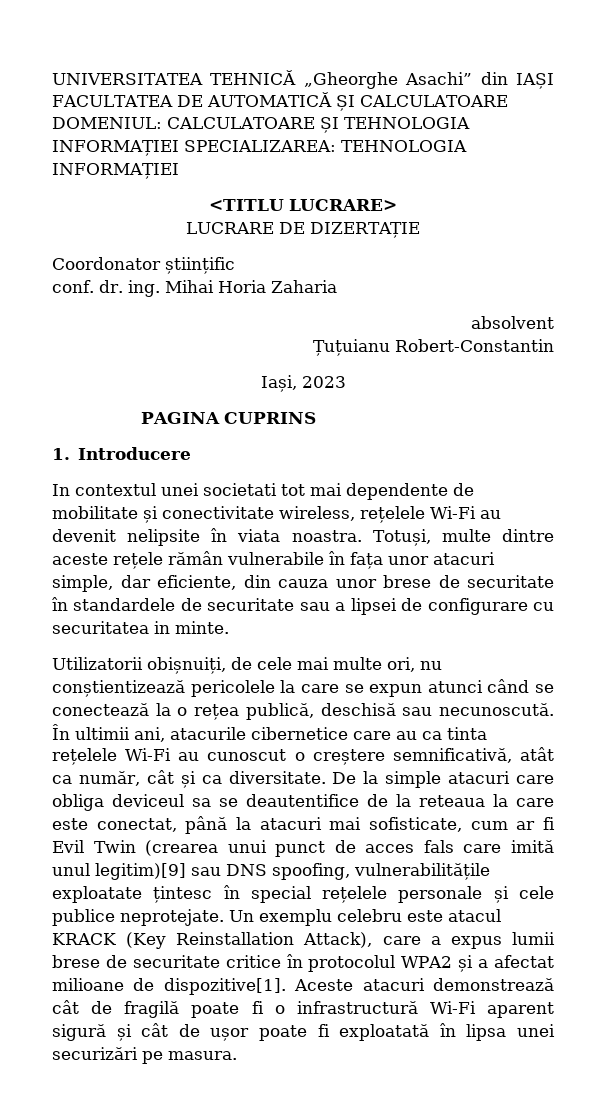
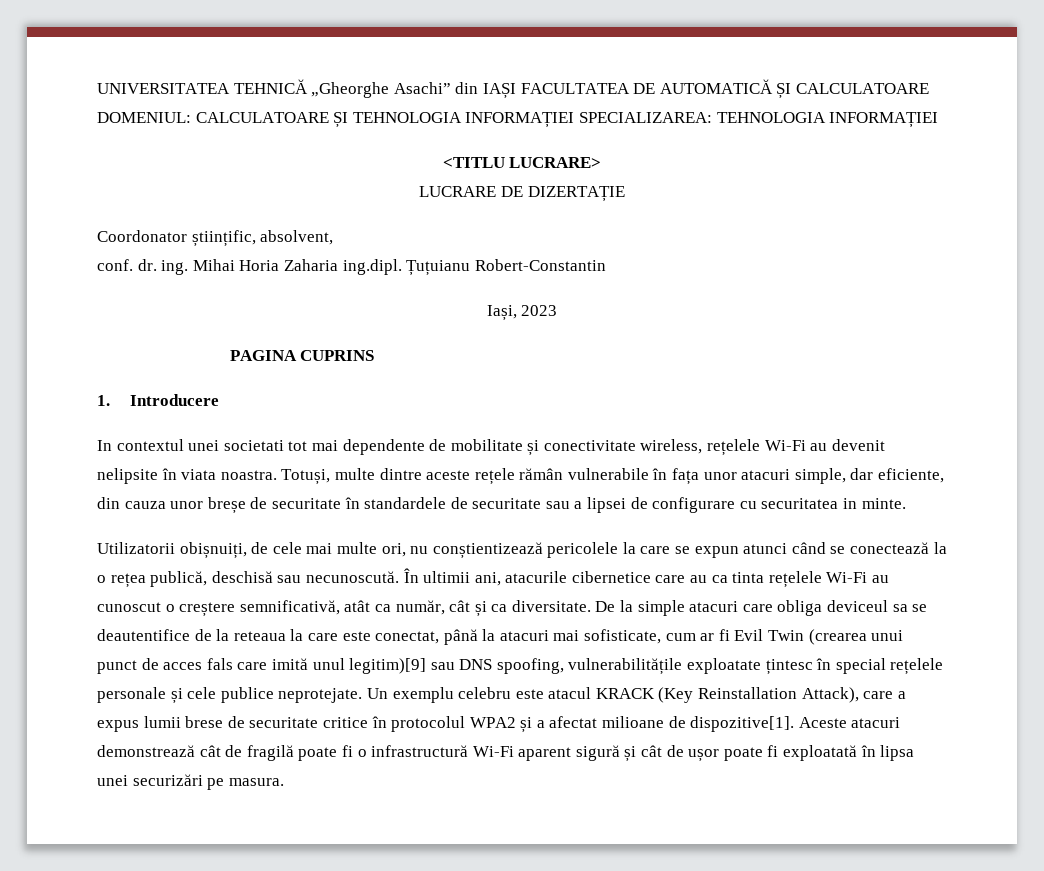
[165,257,235,274] științific -> [191,230,334,247] științific, absolvent,
[471,316,554,329] // absolvent // -> [342,259,402,275] ing.dipl.
[383,575,431,588] brese -> [207,497,246,514] breșe

